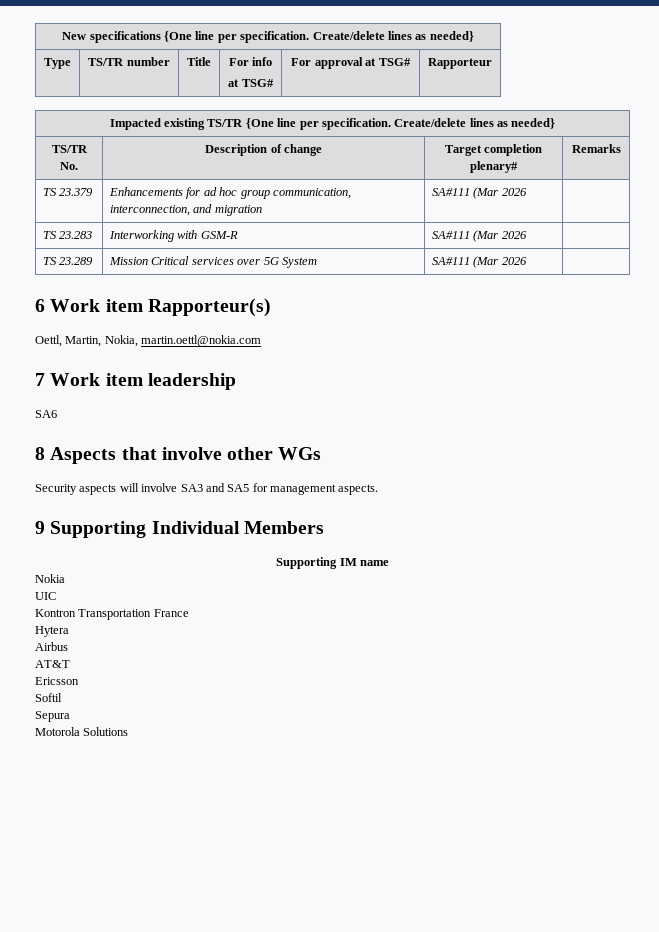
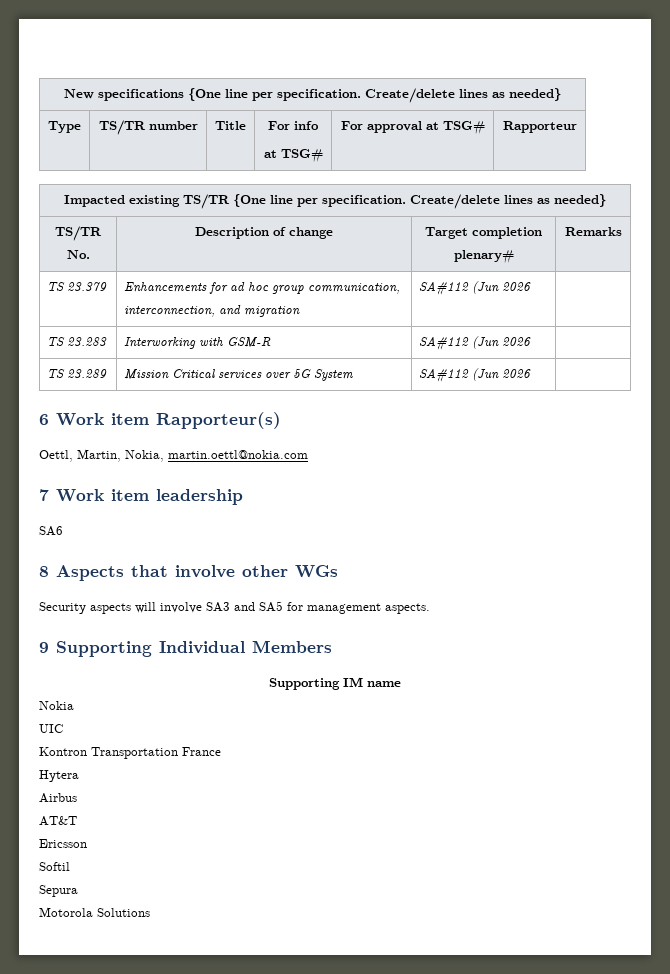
[432,187,499,199] SA#111 (Mar -> [419,281,500,295] SA#112 (Jun
[432,230,499,242] SA#111 (Mar -> [419,336,500,350] SA#112 (Jun
[432,256,499,268] SA#111 (Mar -> [419,368,500,382] SA#112 (Jun

